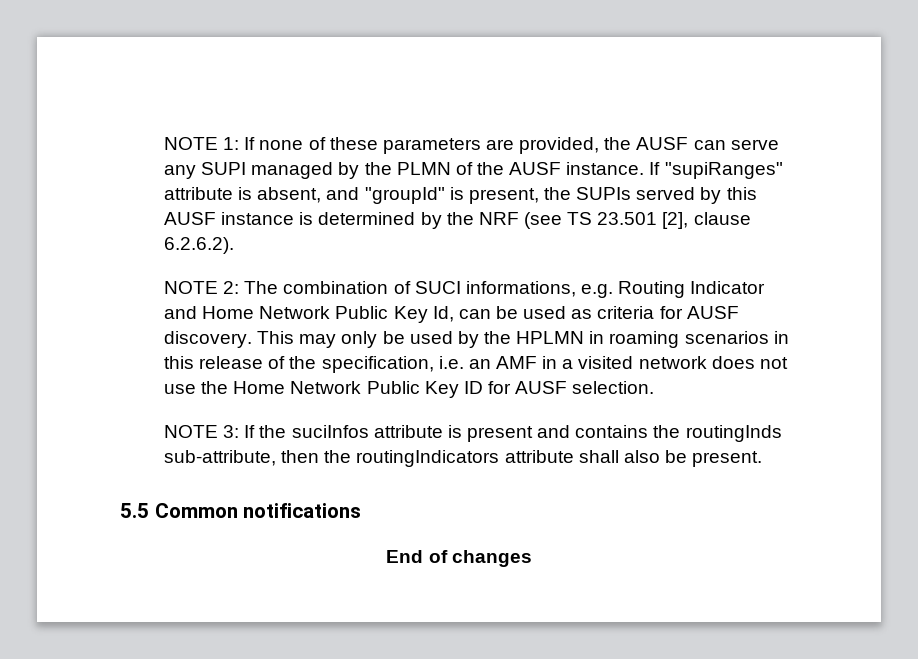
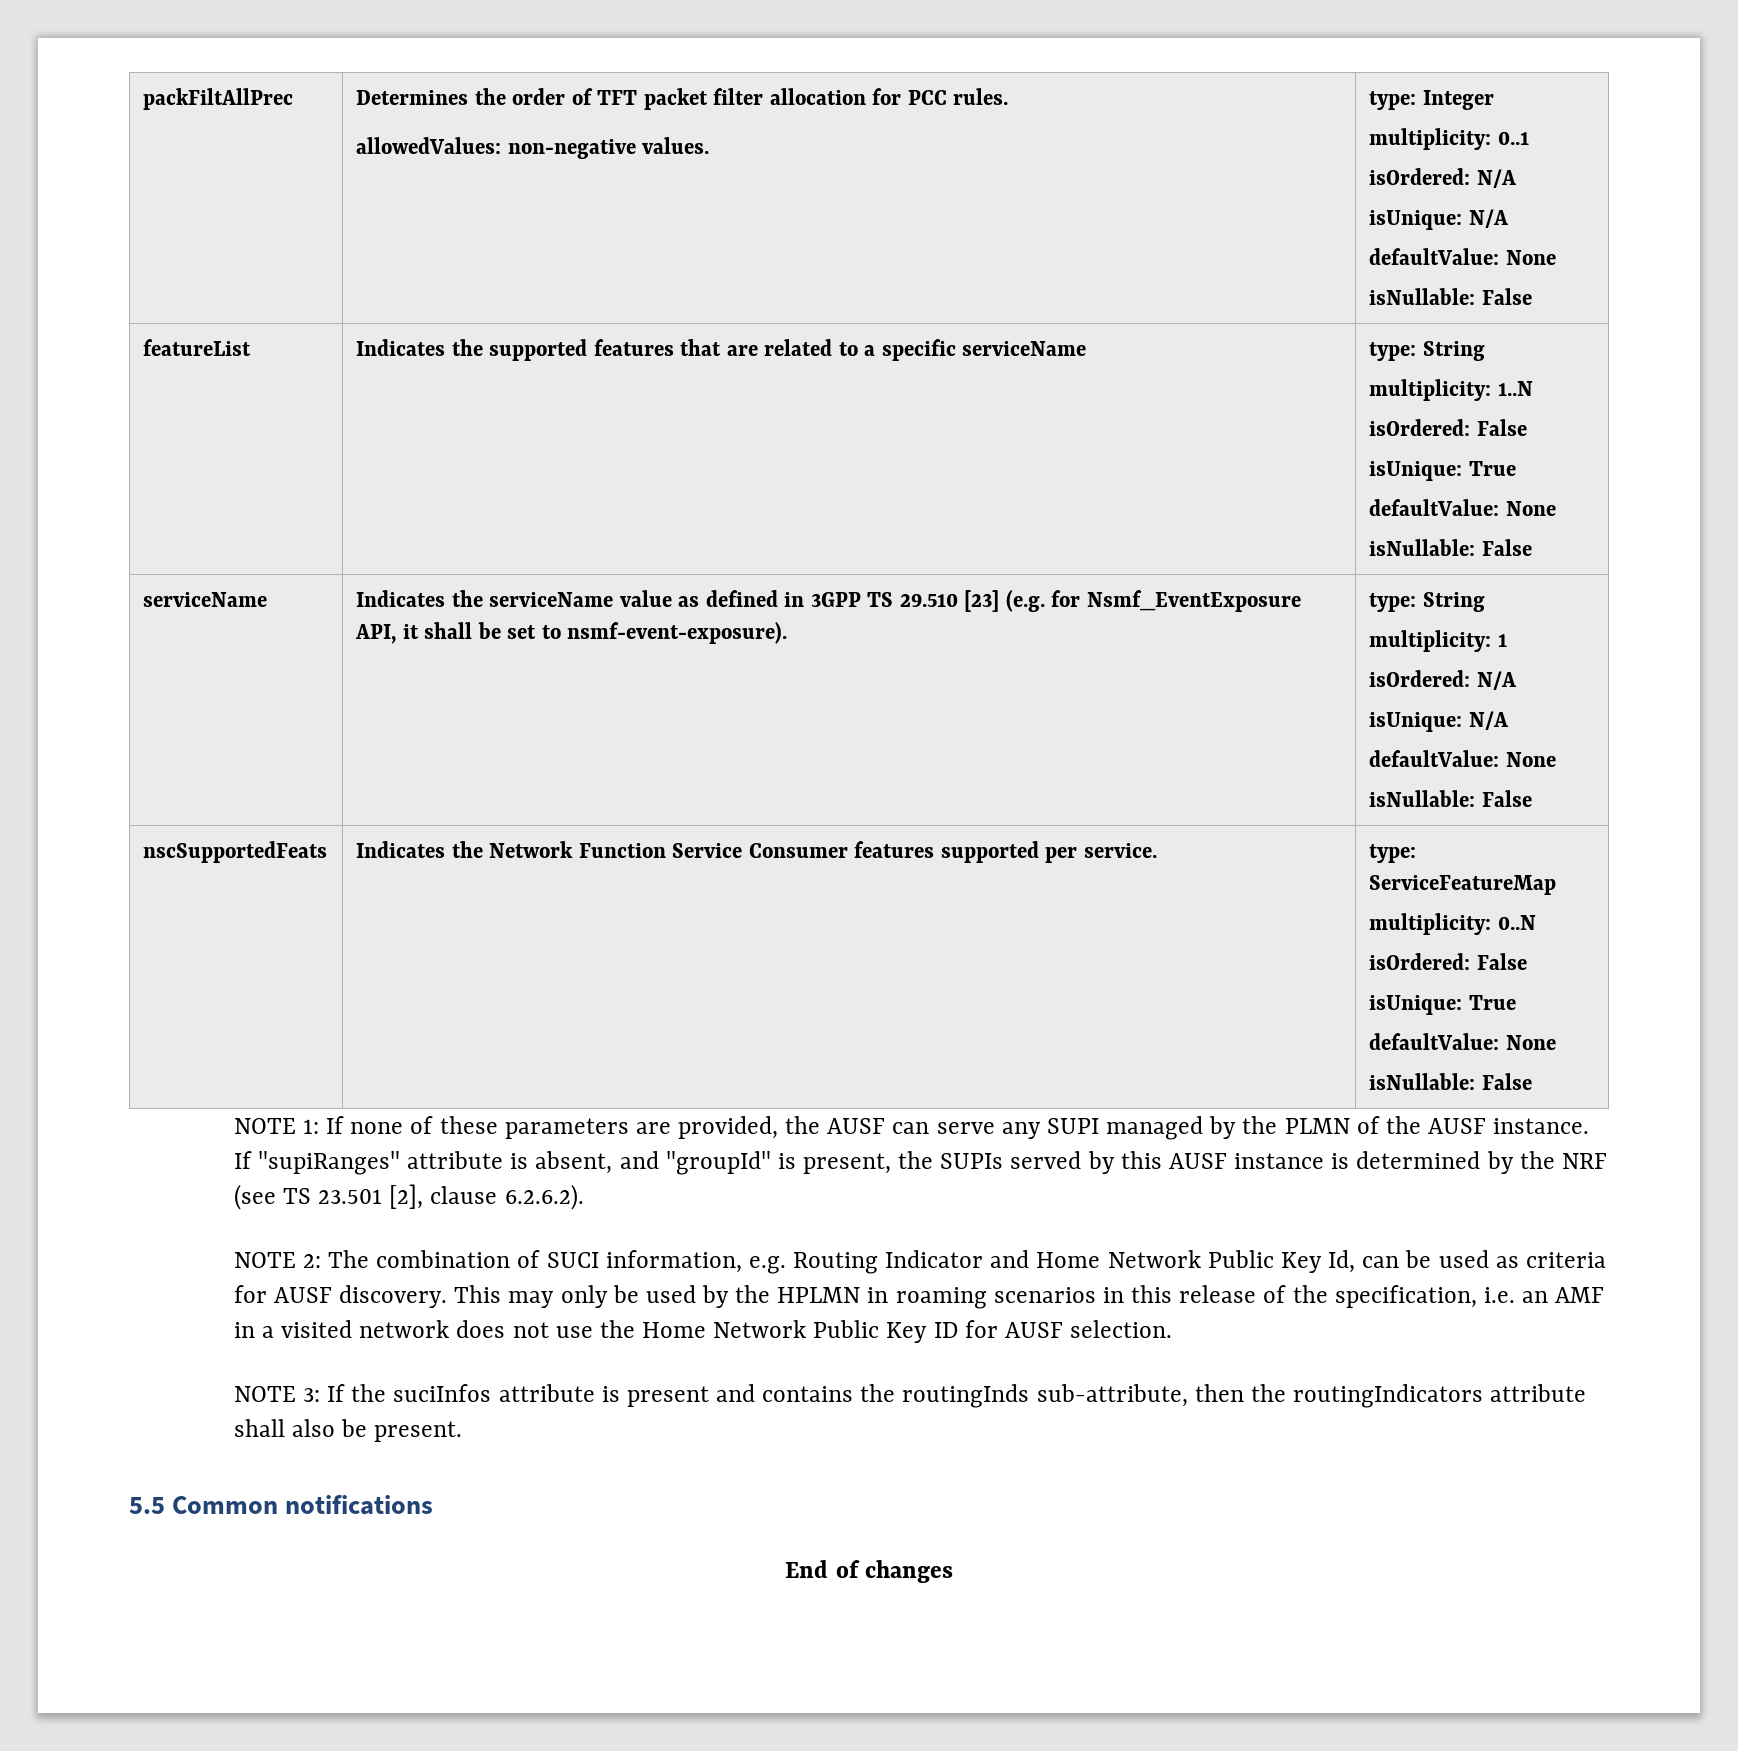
(164, 143) none -> [143,88,294,110] [356,88,1009,110] [356,137,710,159] [1369,90,1494,110] [1369,128,1529,150] [1369,168,1517,188] [1369,209,1509,230] [1369,248,1556,265] [1369,288,1532,305] [143,339,252,356] [356,339,1087,361] [1369,341,1485,361] [1369,379,1533,401] [1369,419,1527,436] [1369,461,1516,481] [1369,499,1556,516] [1369,539,1532,556] [143,592,268,607] [356,590,1301,612] [355,622,788,644] [1369,592,1485,612] [1369,630,1507,652] [1369,670,1517,690] [1369,711,1509,732] [1369,750,1556,767] [1369,790,1532,807] [143,841,328,863] [356,841,1157,863] [1369,844,1417,863] [1369,875,1557,895] [1369,913,1536,935] [1369,953,1527,970] [1369,995,1516,1015] [1369,1033,1556,1050] [1369,1073,1532,1090] packFiltAllPrec | Determines the order of TFT packet filter allocation for PCC rules. // allowedValues: non-negative values. | type: Integer // multiplicity: 0..1 // isOrdered: N/A // isUnique: N/A // defaultValue: None // isNullable: False // featureList | Indicates the supported features that are related to a specific serviceName | type: String // multiplicity: 1..N // isOrdered: False // isUnique: True // defaultValue: None // isNullable: False // serviceName | Indicates the serviceName value as defined in 3GPP TS 29.510 [23] (e.g. for Nsmf_EventExposure API, it shall be set to nsmf-event-exposure). | type: String // multiplicity: 1 // isOrdered: N/A // isUnique: N/A // defaultValue: None // isNullable: False // nscSupportedFeats | Indicates the Network Function Service Consumer features supported per service. | type: ServiceFeatureMap // multiplicity: 0..N // isOrdered: False // isUnique: True // defaultValue: None // isNullable: False //
[465,281,576,297] informations, -> [605,1250,742,1273] information,

